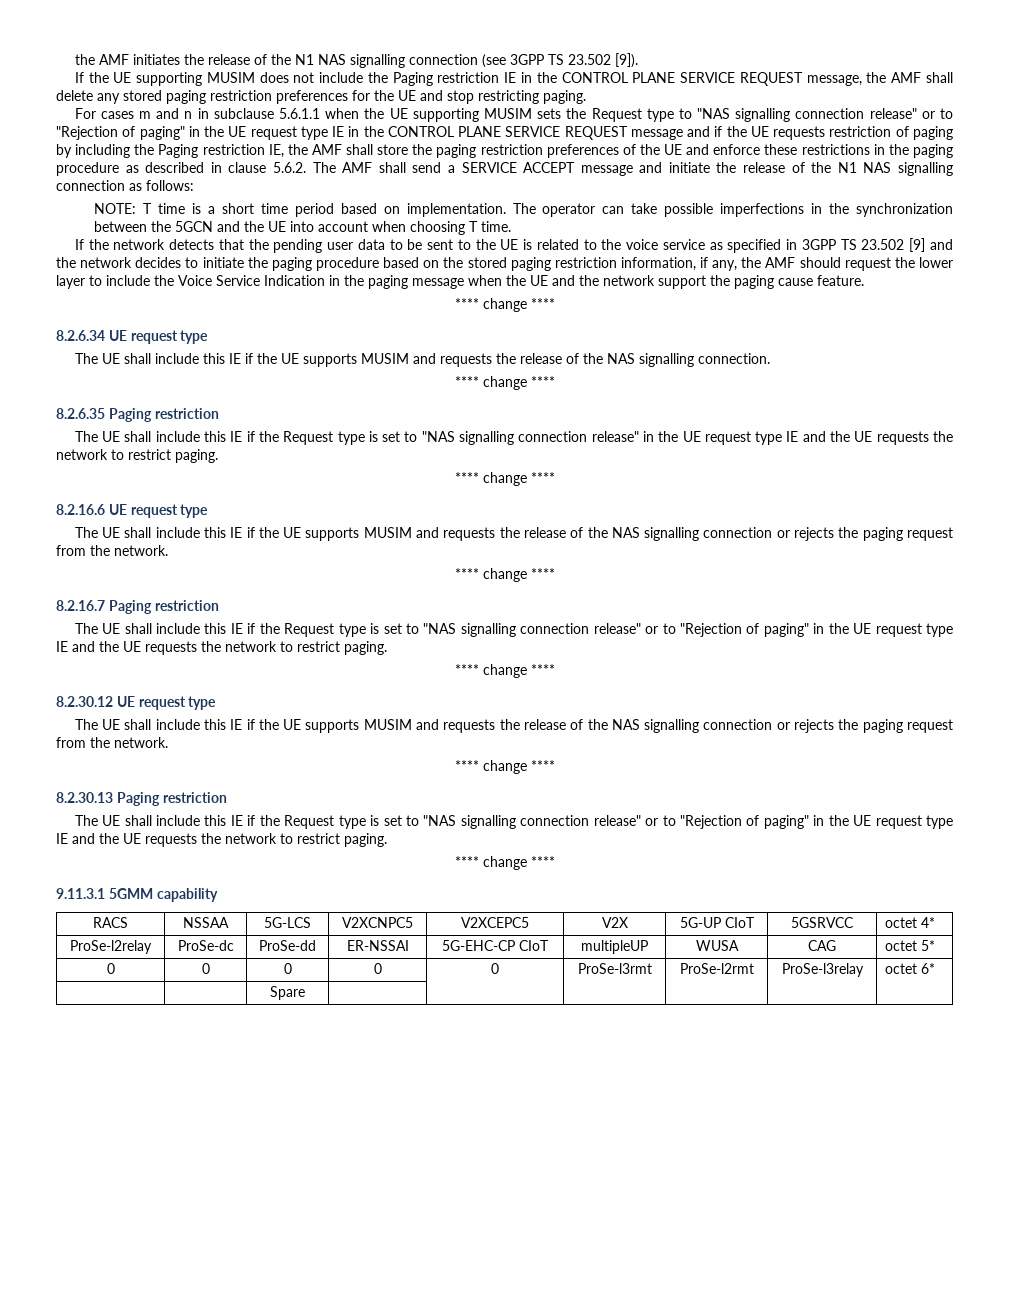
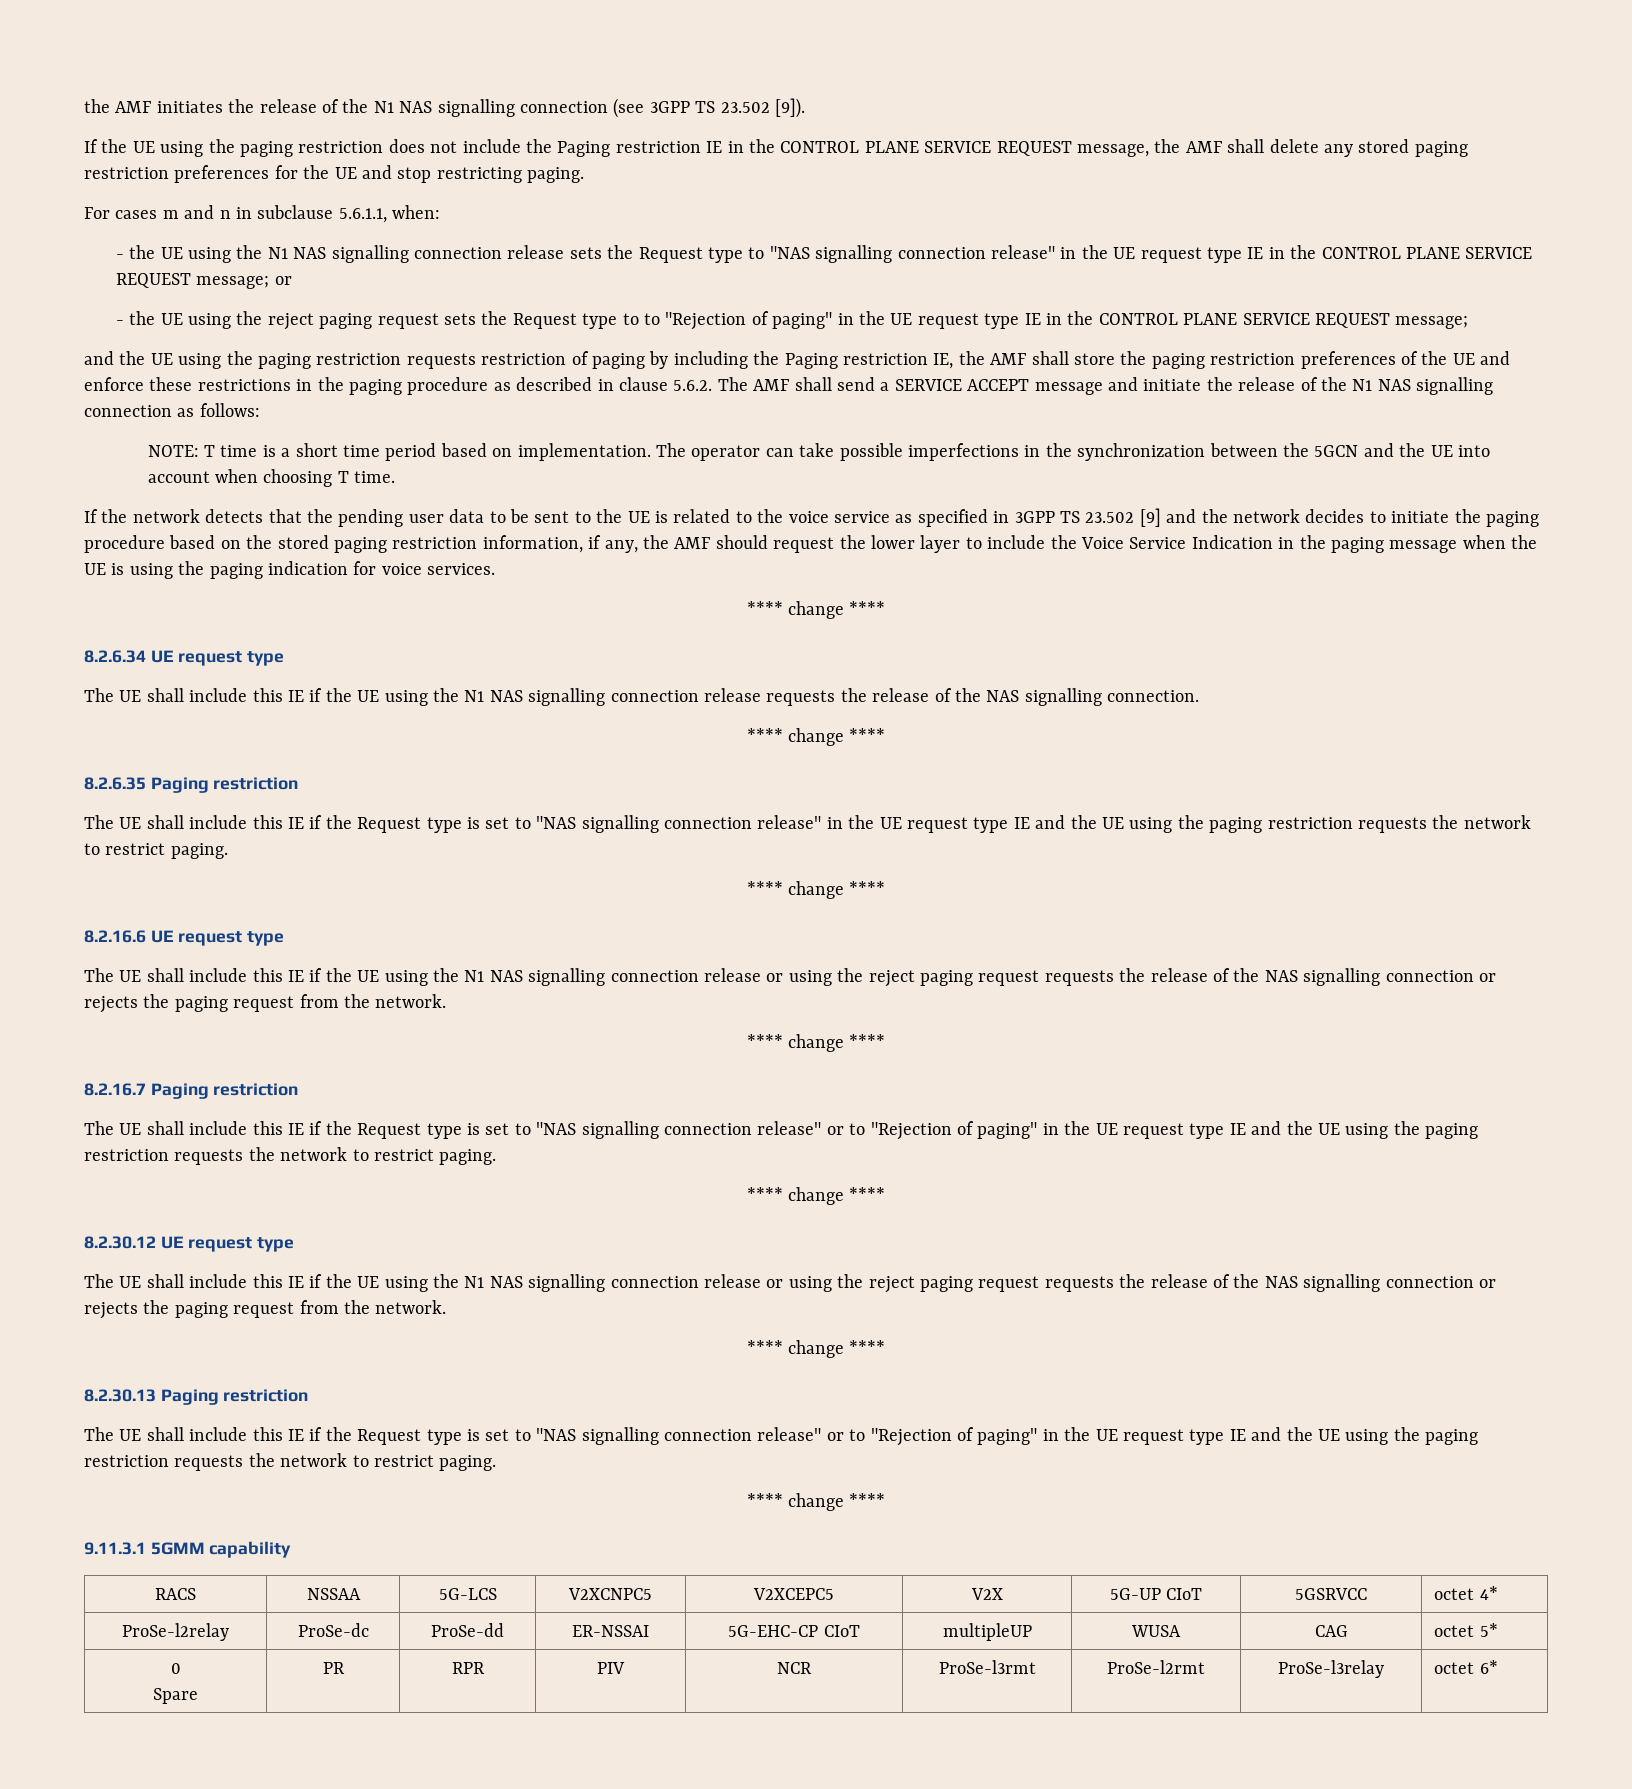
[136,72,255,86] supporting MUSIM -> [160,139,384,157] using the paging restriction
[279,108,532,122] 5.6.1.1 when the UE supporting MUSIM -> [338,205,441,223] [115,245,565,263] 5.6.1.1, when: // - the UE using the N1 NAS signalling connection release
[921,111,935,119] or -> [1060,245,1533,263] [115,273,292,289] [115,311,639,330] in the UE request type IE in the CONTROL PLANE SERVICE REQUEST message; or // - the UE using the reject paging request sets the Request type to
[630,126,769,140] message and if the UE -> [1395,316,1469,329] [84,351,402,369] message; // and the UE using the paging restriction
[552,275,864,289] and the network support the paging cause feature. -> [111,561,496,579] is using the paging indication for voice services.
[302,353,436,367] supports MUSIM and -> [384,688,761,706] using the N1 NAS signalling connection release
(873, 436) none -> [1129,815,1353,833] using the paging restriction
[305,527,440,541] supports MUSIM and -> [384,968,1040,987] using the N1 NAS signalling connection release or using the reject paging request
(141, 646) none -> [1345,1121,1479,1139] [84,1149,169,1161] using the paging restriction
[305,719,440,733] supports MUSIM and -> [384,1274,1040,1293] using the N1 NAS signalling connection release or using the reject paging request
(141, 838) none -> [1345,1427,1479,1445] [84,1455,169,1467] using the paging restriction
[201,963,210,974] [283,963,292,974] [373,963,382,974] [491,963,499,974] | 0 | 0 | 0 | 0 -> [153,1688,198,1704] [322,1662,345,1674] [451,1662,485,1674] [597,1662,625,1674] [777,1662,812,1674] // Spare | PR | RPR | PIV | NCR
[270,986,305,1000] // | | Spare | | | | | | -> (1498, 1667) none

